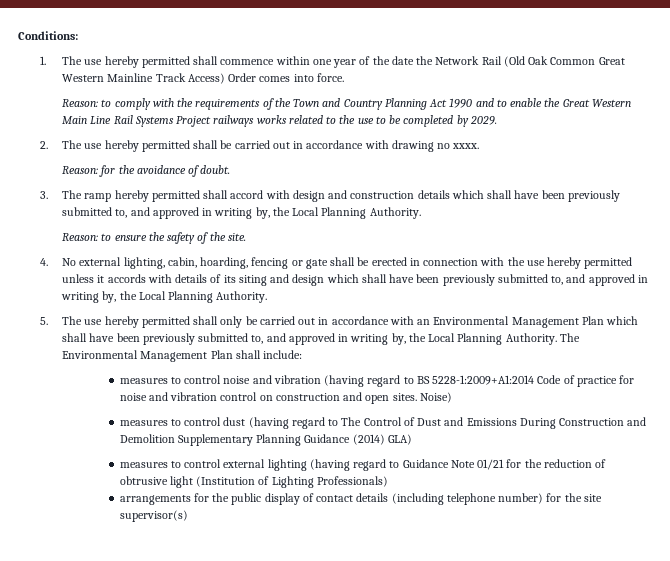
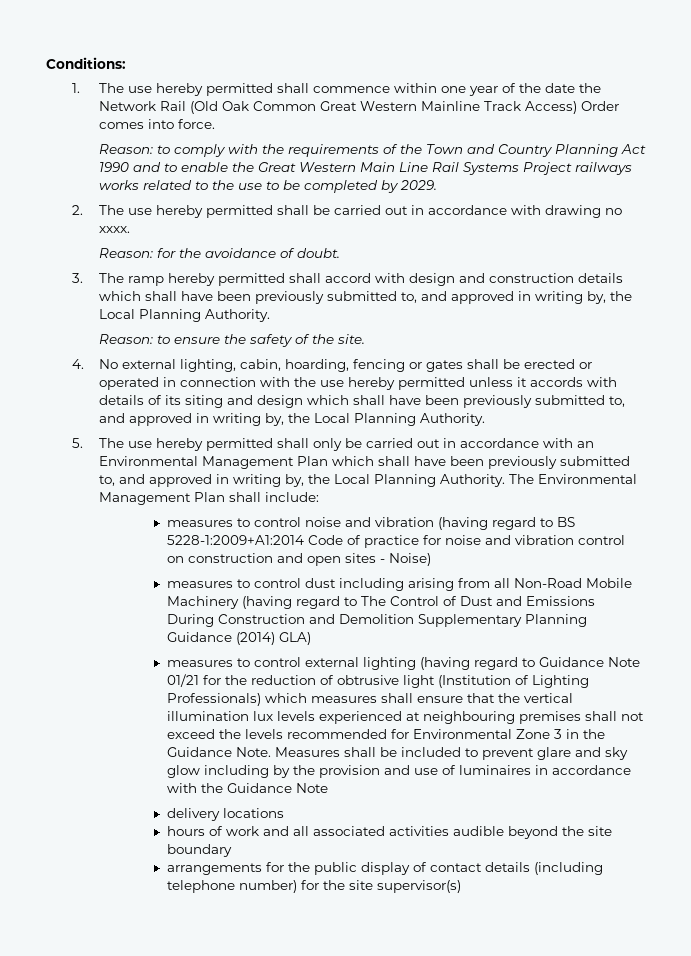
[305,259,328,269] gate -> [425,360,463,372] gates
(407, 261) none -> [578,362,592,369] [98,377,159,390] or operated
[392,393,417,401] sites. -> [344,553,385,563] sites -
(246, 421) none -> [338,578,632,591] [166,596,239,609] including arising from all Non-Road Mobile Machinery
(388, 481) none -> [264,693,573,703] [166,711,644,724] [166,729,605,739] [166,747,628,760] [166,765,631,778] [166,783,328,793] [166,808,284,821] [166,826,612,839] [166,844,232,857] which measures shall ensure that the vertical illumination lux levels experienced at neighbouring premises shall not exceed the levels recommended for Environmental Zone 3 in the Guidance Note. Measures shall be included to prevent glare and sky glow including by the provision and use of luminaires in accordance with the Guidance Note // delivery locations // hours of work and all associated activities audible beyond the site boundary

